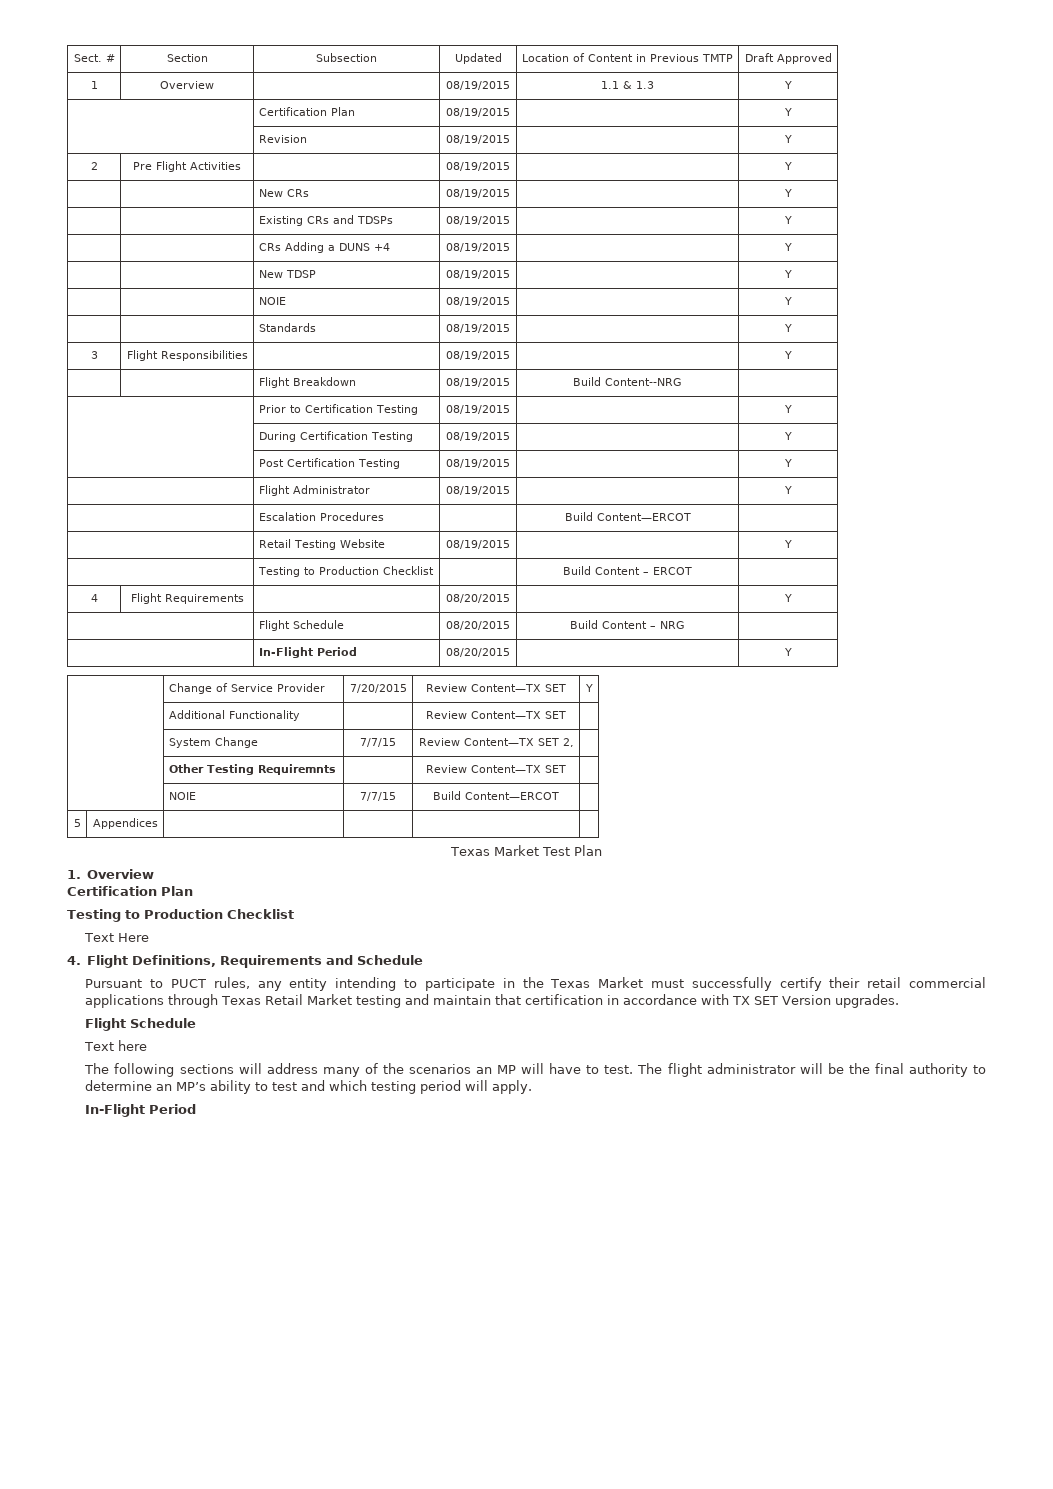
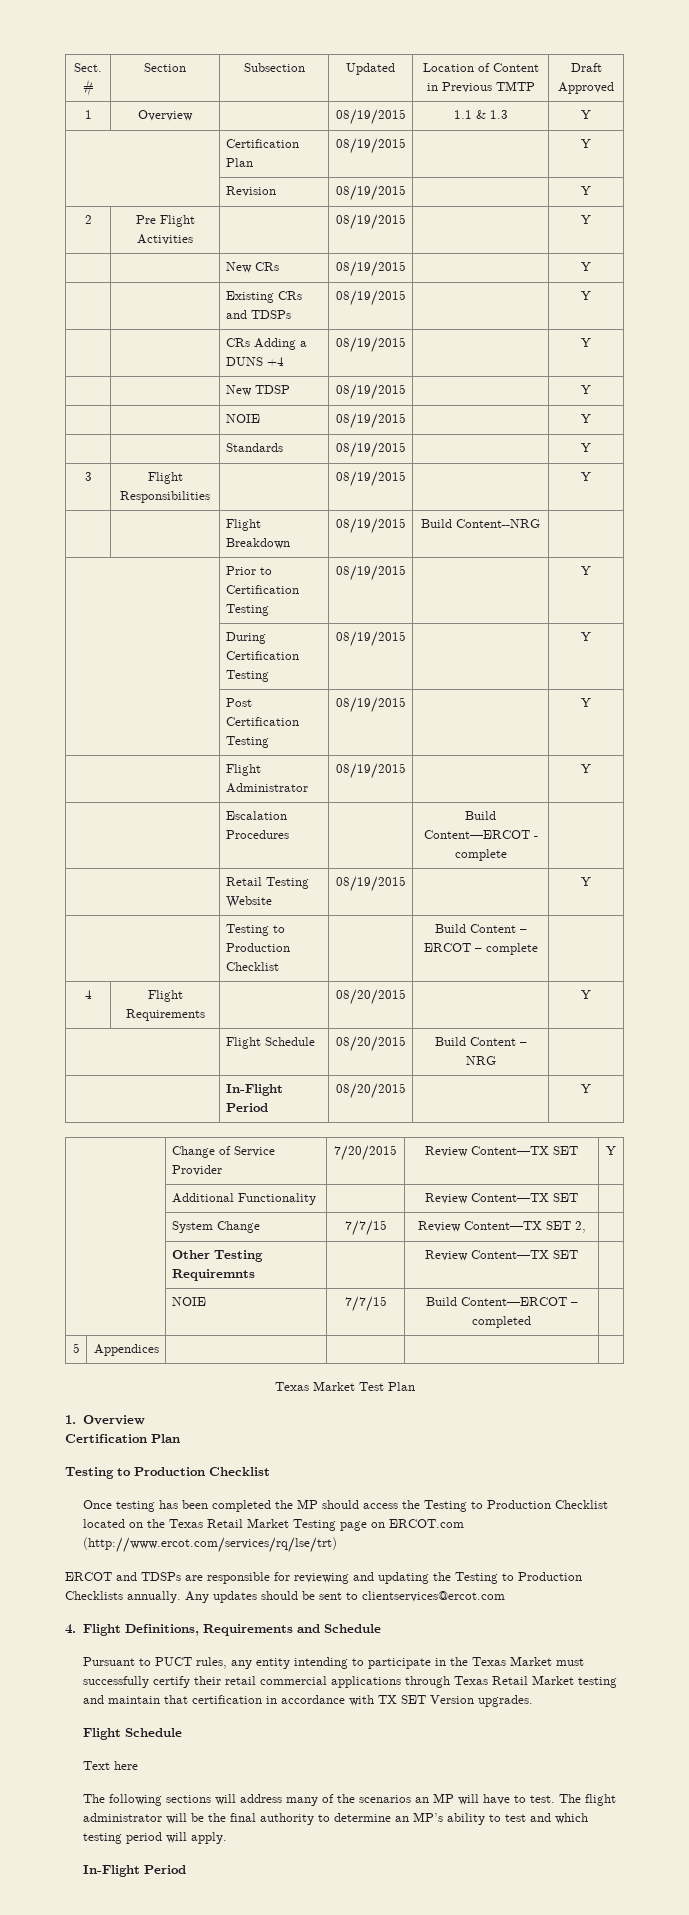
(691, 517) none -> [533,836,538,839] [454,849,507,861] - complete
(692, 571) none -> [474,943,538,955] – complete
(559, 796) none -> [570,1302,578,1306] [472,1316,531,1328] – completed
[84,933,150,942] Text Here -> [83,1499,609,1512] [83,1518,465,1531] [83,1537,338,1553] [65,1572,582,1584] [65,1591,505,1603] Once testing has been completed the MP should access the Testing to Production Checklist located on the Texas Retail Market Testing page on ERCOT.com (http://www.ercot.com/services/rq/lse/trt) // ERCOT and TDSPs are responsible for reviewing and updating the Testing to Production Checklists annually. Any updates should be sent to clientservices@ercot.com

